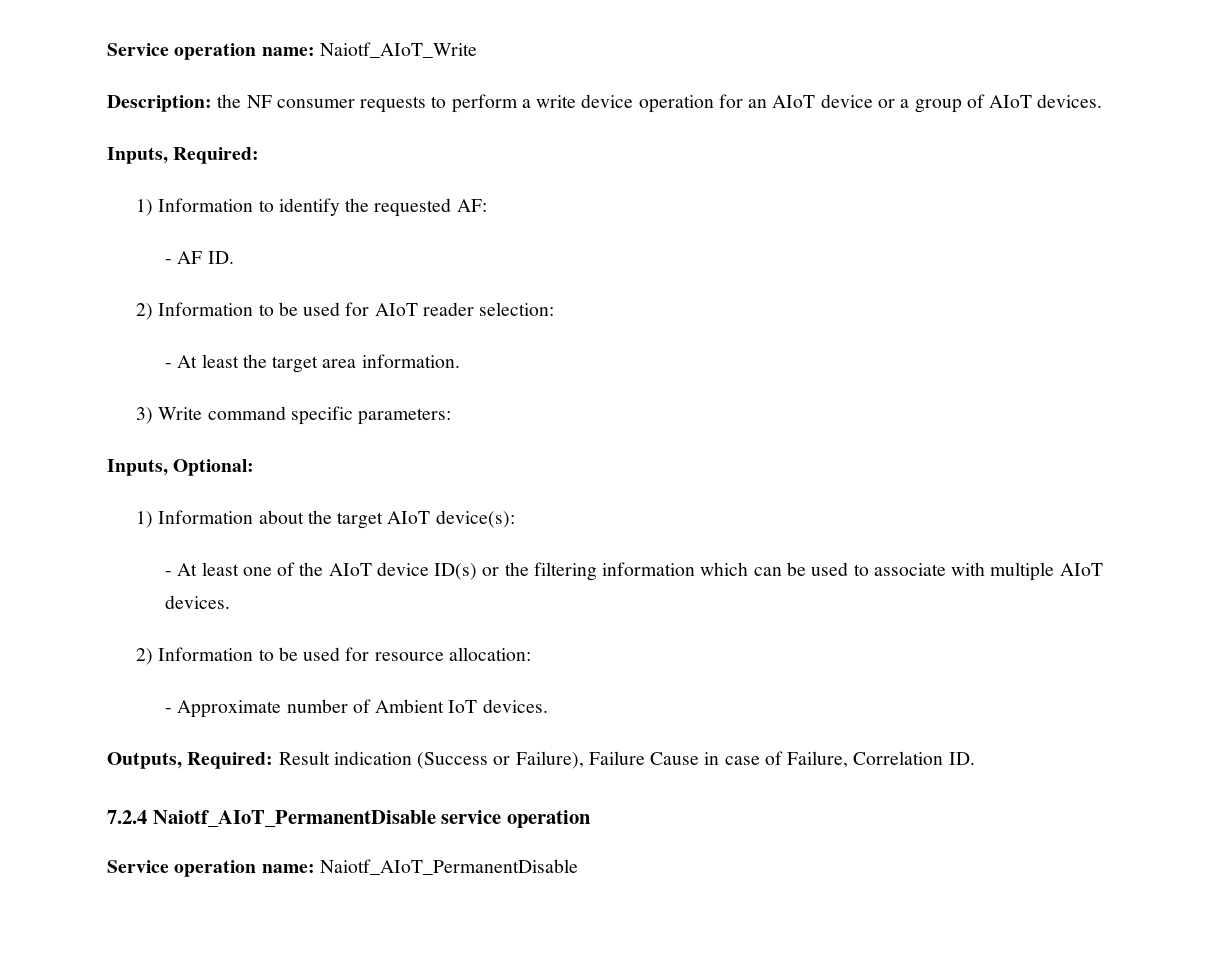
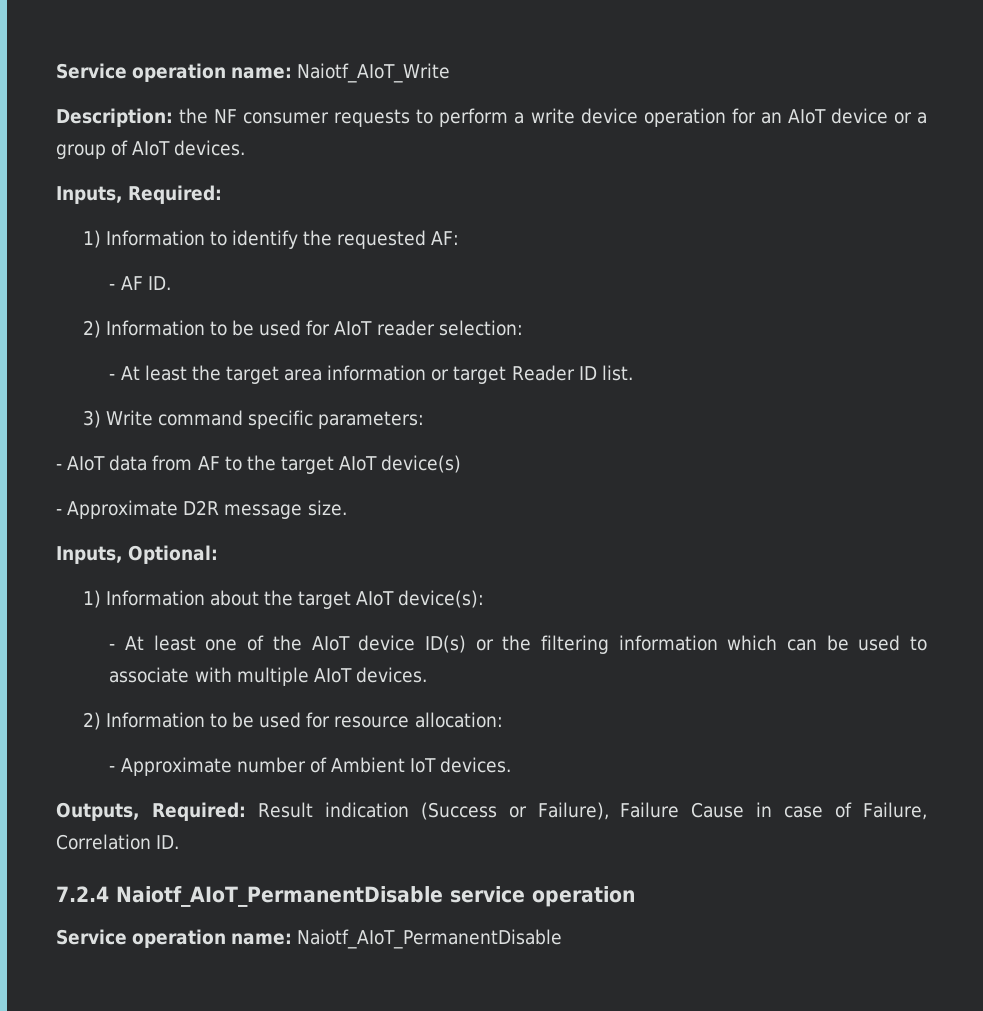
[361,354,460,368] information. -> [327,365,633,384] information or target Reader ID list.
(452, 416) none -> [56,455,462,474] [56,500,347,519] // - AIoT data from AF to the target AIoT device(s) // - Approximate D2R message size.

